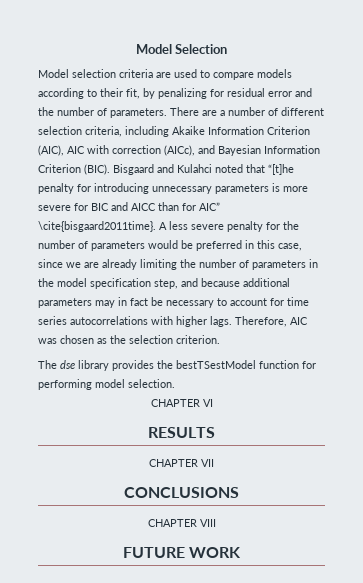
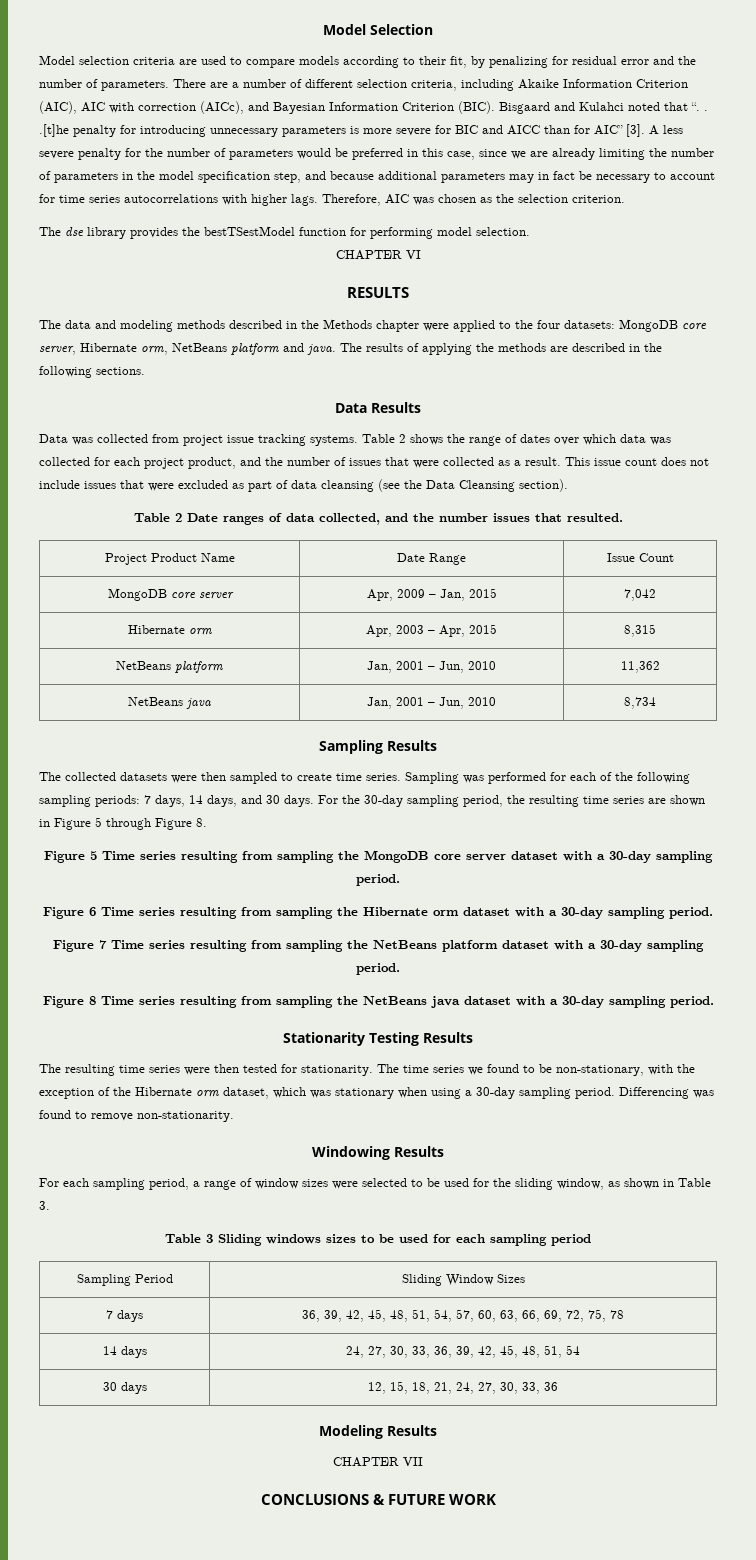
[268,164,294,175] “[t]he -> [691,102,708,111] [39,124,69,137] “. . .[t]he
[38,221,156,232] \cite{bisgaard2011time}. -> [626,124,645,137] [3].
(215, 432) none -> [39,319,707,332] [39,343,662,355] [39,366,145,378] [335,402,421,413] [39,434,671,446] [39,457,709,469] [39,479,568,492] [133,513,623,525] [104,553,235,565] [397,553,466,565] [606,553,674,562] [107,588,234,601] [366,588,497,601] [624,589,656,601] [127,625,212,635] [366,624,497,637] [624,624,656,637] [116,661,223,673] [367,661,496,673] [620,661,660,673] [128,697,212,709] [367,697,496,709] [624,697,656,709] [319,740,437,754] [39,772,690,784] [39,795,705,807] [39,817,207,830] [44,850,713,863] [356,874,400,886] [43,907,713,919] [53,940,704,952] [356,963,400,975] [42,996,714,1008] [283,1032,473,1046] [39,1064,695,1076] [39,1087,714,1099] [39,1110,234,1122] [312,1146,444,1160] [39,1178,711,1190] [39,1201,50,1210] [165,1234,591,1246] [76,1274,173,1286] [401,1274,525,1286] [106,1310,143,1322] [302,1309,624,1322] [102,1346,147,1358] [345,1345,580,1358] [102,1382,147,1394] [367,1381,558,1394] [319,1425,437,1439] // The data and modeling methods described in the Methods chapter were applied to the four datasets: MongoDB core server, Hibernate orm, NetBeans platform and java. The results of applying the methods are described in the following sections. // Data Results // Data was collected from project issue tracking systems. Table 2 shows the range of dates over which data was collected for each project product, and the number of issues that were collected as a result. This issue count does not include issues that were excluded as part of data cleansing (see the Data Cleansing section). // Table 2 Date ranges of data collected, and the number issues that resulted. // Project Product Name | Date Range | Issue Count // MongoDB core server | Apr, 2009 – Jan, 2015 | 7,042 // Hibernate orm | Apr, 2003 – Apr, 2015 | 8,315 // NetBeans platform | Jan, 2001 – Jun, 2010 | 11,362 // NetBeans java | Jan, 2001 – Jun, 2010 | 8,734 // Sampling Results // The collected datasets were then sampled to create time series. Sampling was performed for each of the following sampling periods: 7 days, 14 days, and 30 days. For the 30-day sampling period, the resulting time series are shown in Figure 5 through Figure 8. // Figure 5 Time series resulting from sampling the MongoDB core server dataset with a 30-day sampling period. // Figure 6 Time series resulting from sampling the Hibernate orm dataset with a 30-day sampling period. // Figure 7 Time series resulting from sampling the NetBeans platform dataset with a 30-day sampling period. // Figure 8 Time series resulting from sampling the NetBeans java dataset with a 30-day sampling period. // Stationarity Testing Results // The resulting time series were then tested for stationarity. The time series we found to be non-stationary, with the exception of the Hibernate orm dataset, which was stationary when using a 30-day sampling period. Differencing was found to remove non-stationarity. // Windowing Results // For each sampling period, a range of window sizes were selected to be used for the sliding window, as shown in Table 3. // Table 3 Sliding windows sizes to be used for each sampling period // Sampling Period | Sliding Window Sizes // 7 days | 36, 39, 42, 45, 48, 51, 54, 57, 60, 63, 66, 69, 72, 75, 78 // 14 days | 24, 27, 30, 33, 36, 39, 42, 45, 48, 51, 54 // 30 days | 12, 15, 18, 21, 24, 27, 30, 33, 36 // Modeling Results
[147,519,216,527] // CHAPTER VIII // -> [372,1494,385,1505] &

